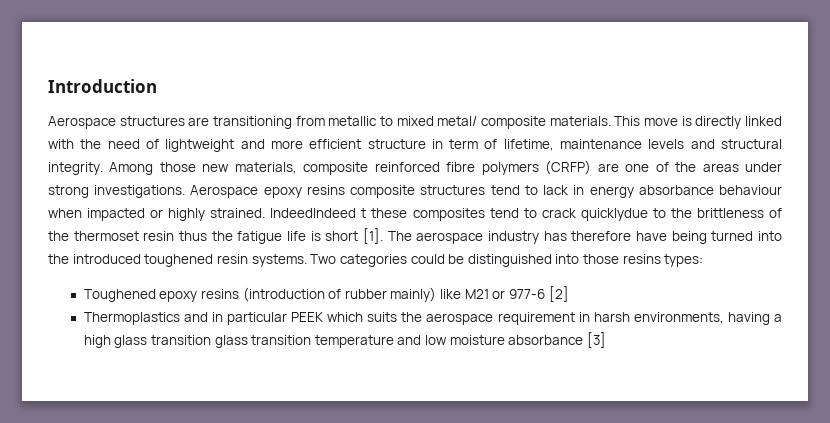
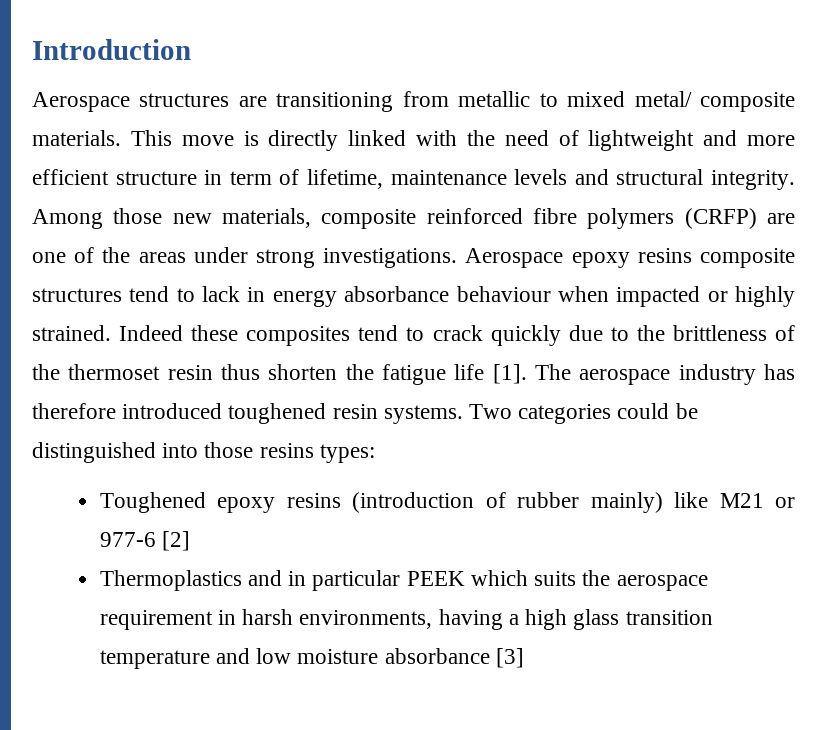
[270,208,367,218] IndeedIndeed t -> [119,325,184,341] Indeed
[580,208,648,221] quicklydue -> [490,325,603,346] quickly due
(207, 236) none -> [268,364,338,380] shorten
[310,231,359,241] is short -> (485, 372) none
[636,231,782,244] [48,254,69,264] have being turned into the -> (116, 411) none
[214,335,312,348] glass transition -> (713, 617) none

